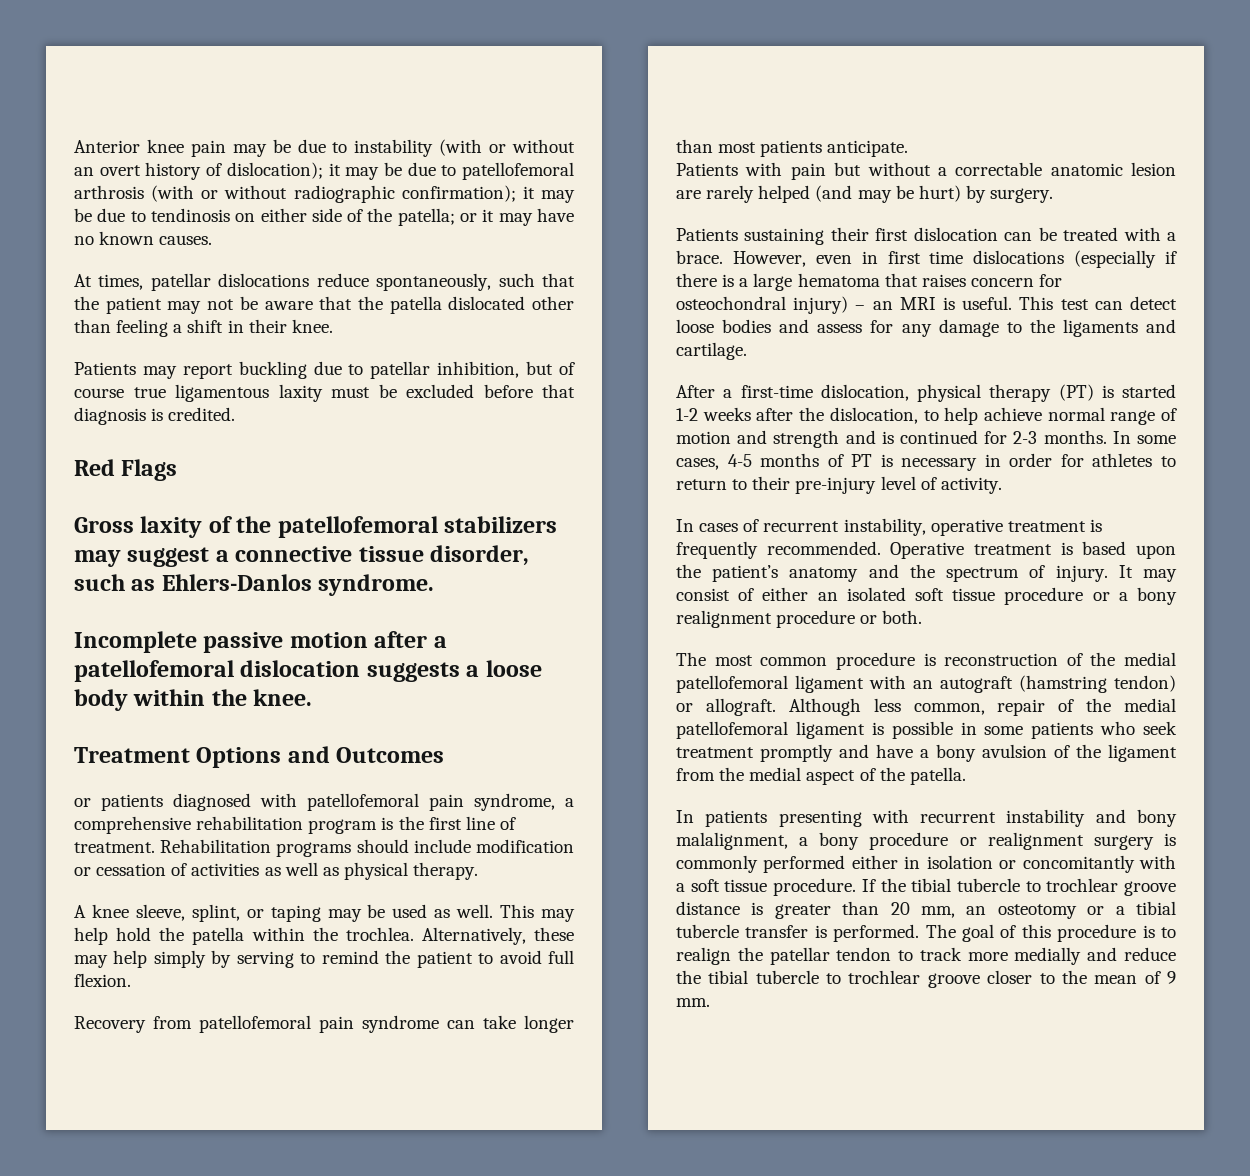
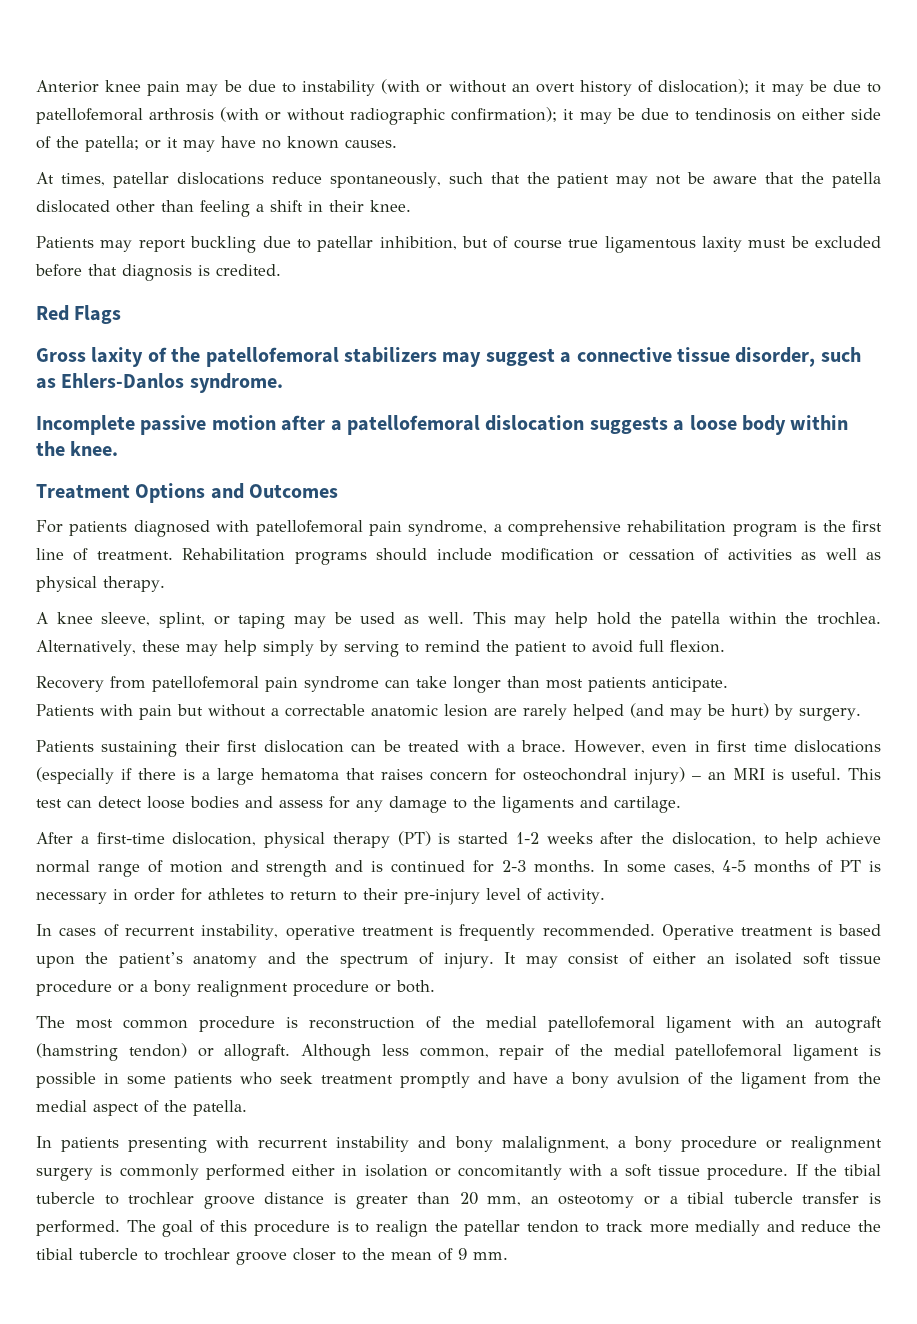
[74,798,91,807] or -> [36,520,63,533] For

